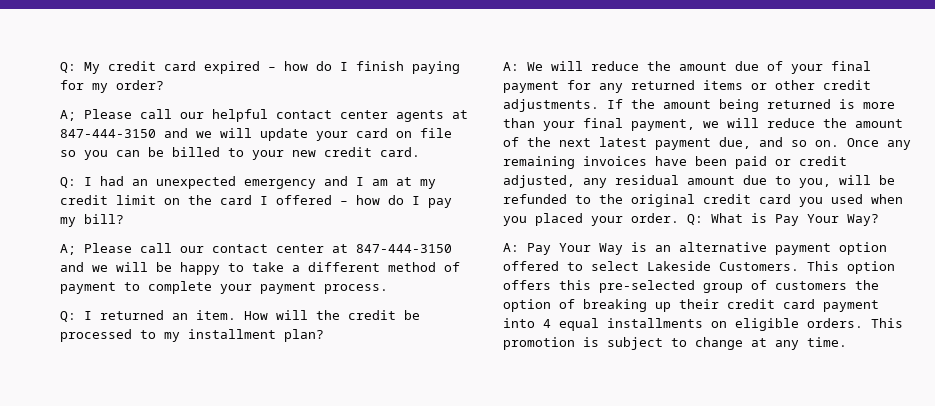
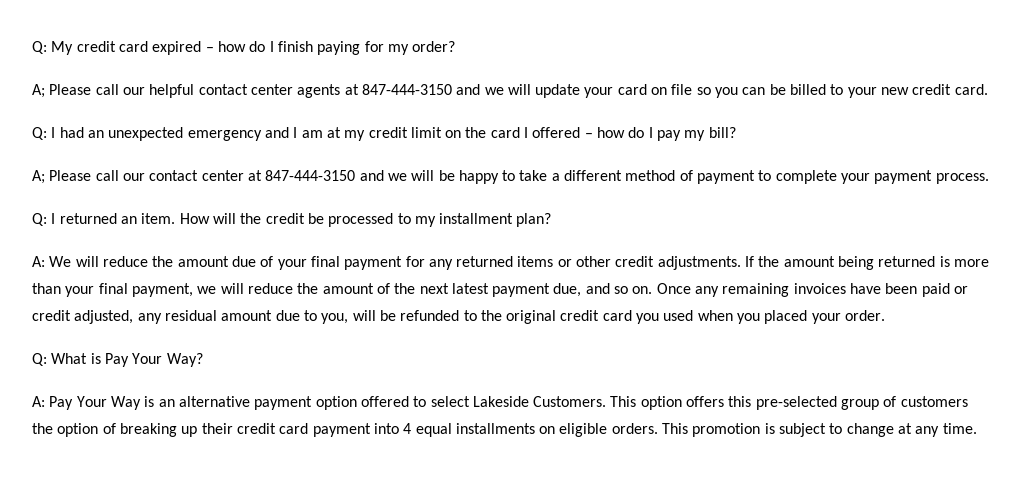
(679, 218) none -> (886, 315) //

